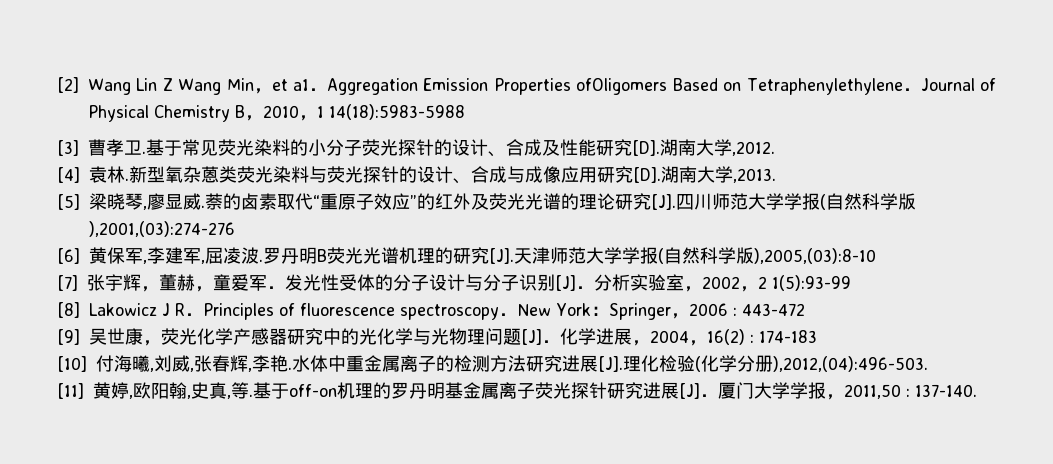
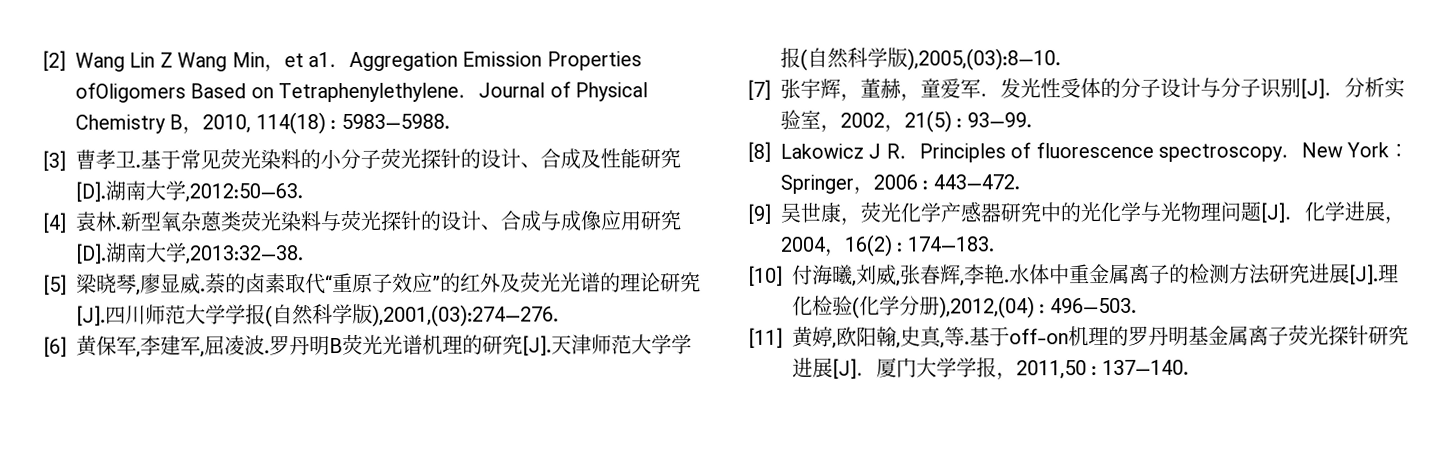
[262,104,465,121] 2010，1 14(18):5983-5988 -> [202,112,450,135] 2010, 114(18) : 5983—5988.
[731,141,775,156] ,2012. -> [185,183,303,203] ,2012:50—63.
[732,168,776,183] ,2013. -> [186,245,304,265] ,2013:32—38.
[88,221,235,237] ),2001,(03):274-276 -> [372,304,559,327] ),2001,(03):274—276.
[753,248,876,264] ),2005,(03):8-10 -> [907,48,1061,71] ),2005,(03):8—10.
[757,275,851,291] 2 1(5):93-99 -> [904,110,1032,133] 21(5) : 93—99.
[741,303,805,316] 443-472 -> [932,174,1020,190] 443—472.
[758,330,817,343] 174-183 -> [906,236,995,252] 174—183.
[772,356,928,372] ),2012,(04):496-503. -> [939,296,1137,319] ),2012,(04) : 496—503.
[914,384,977,397] 137-140. -> [1101,359,1189,376] 137—140.

